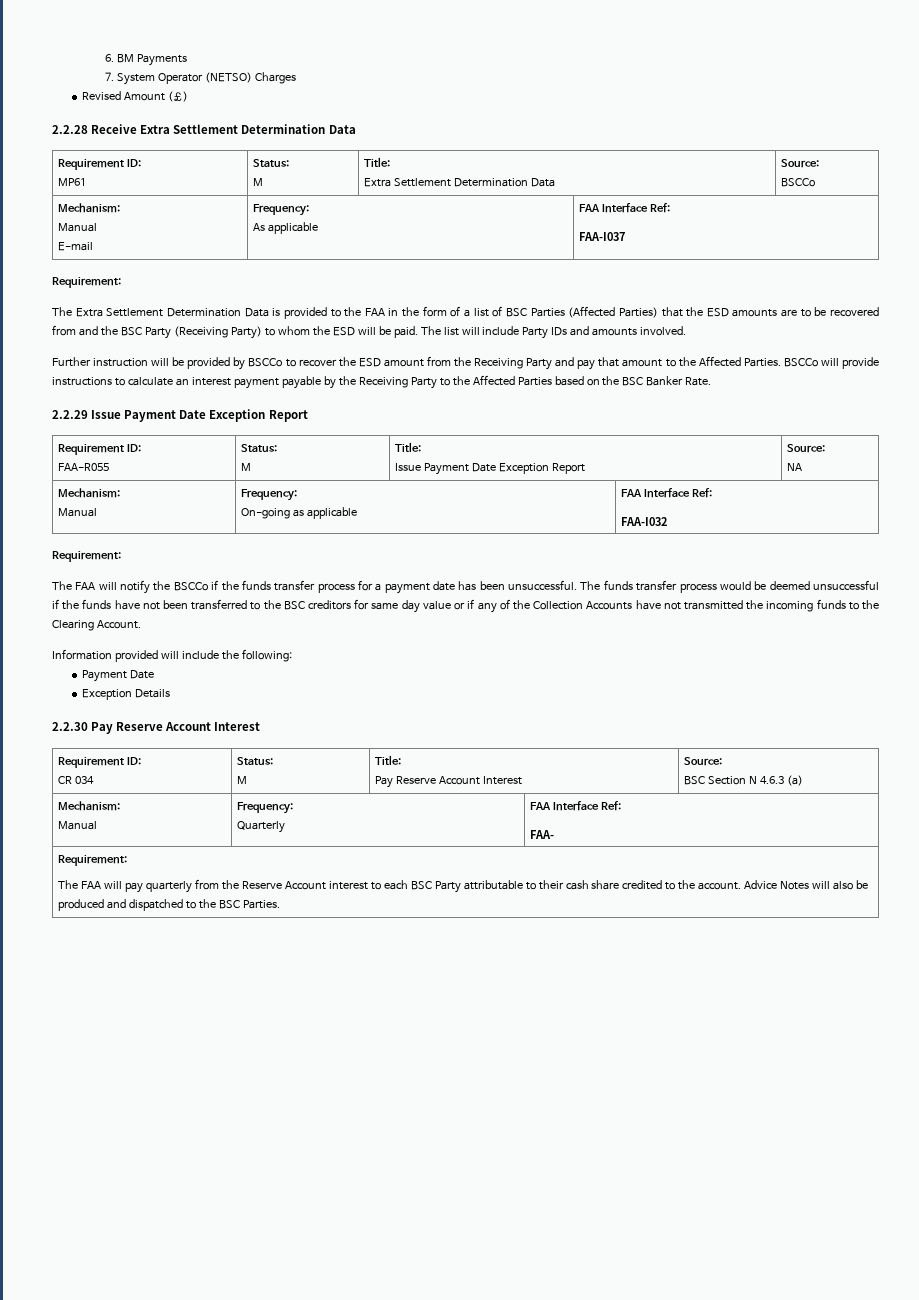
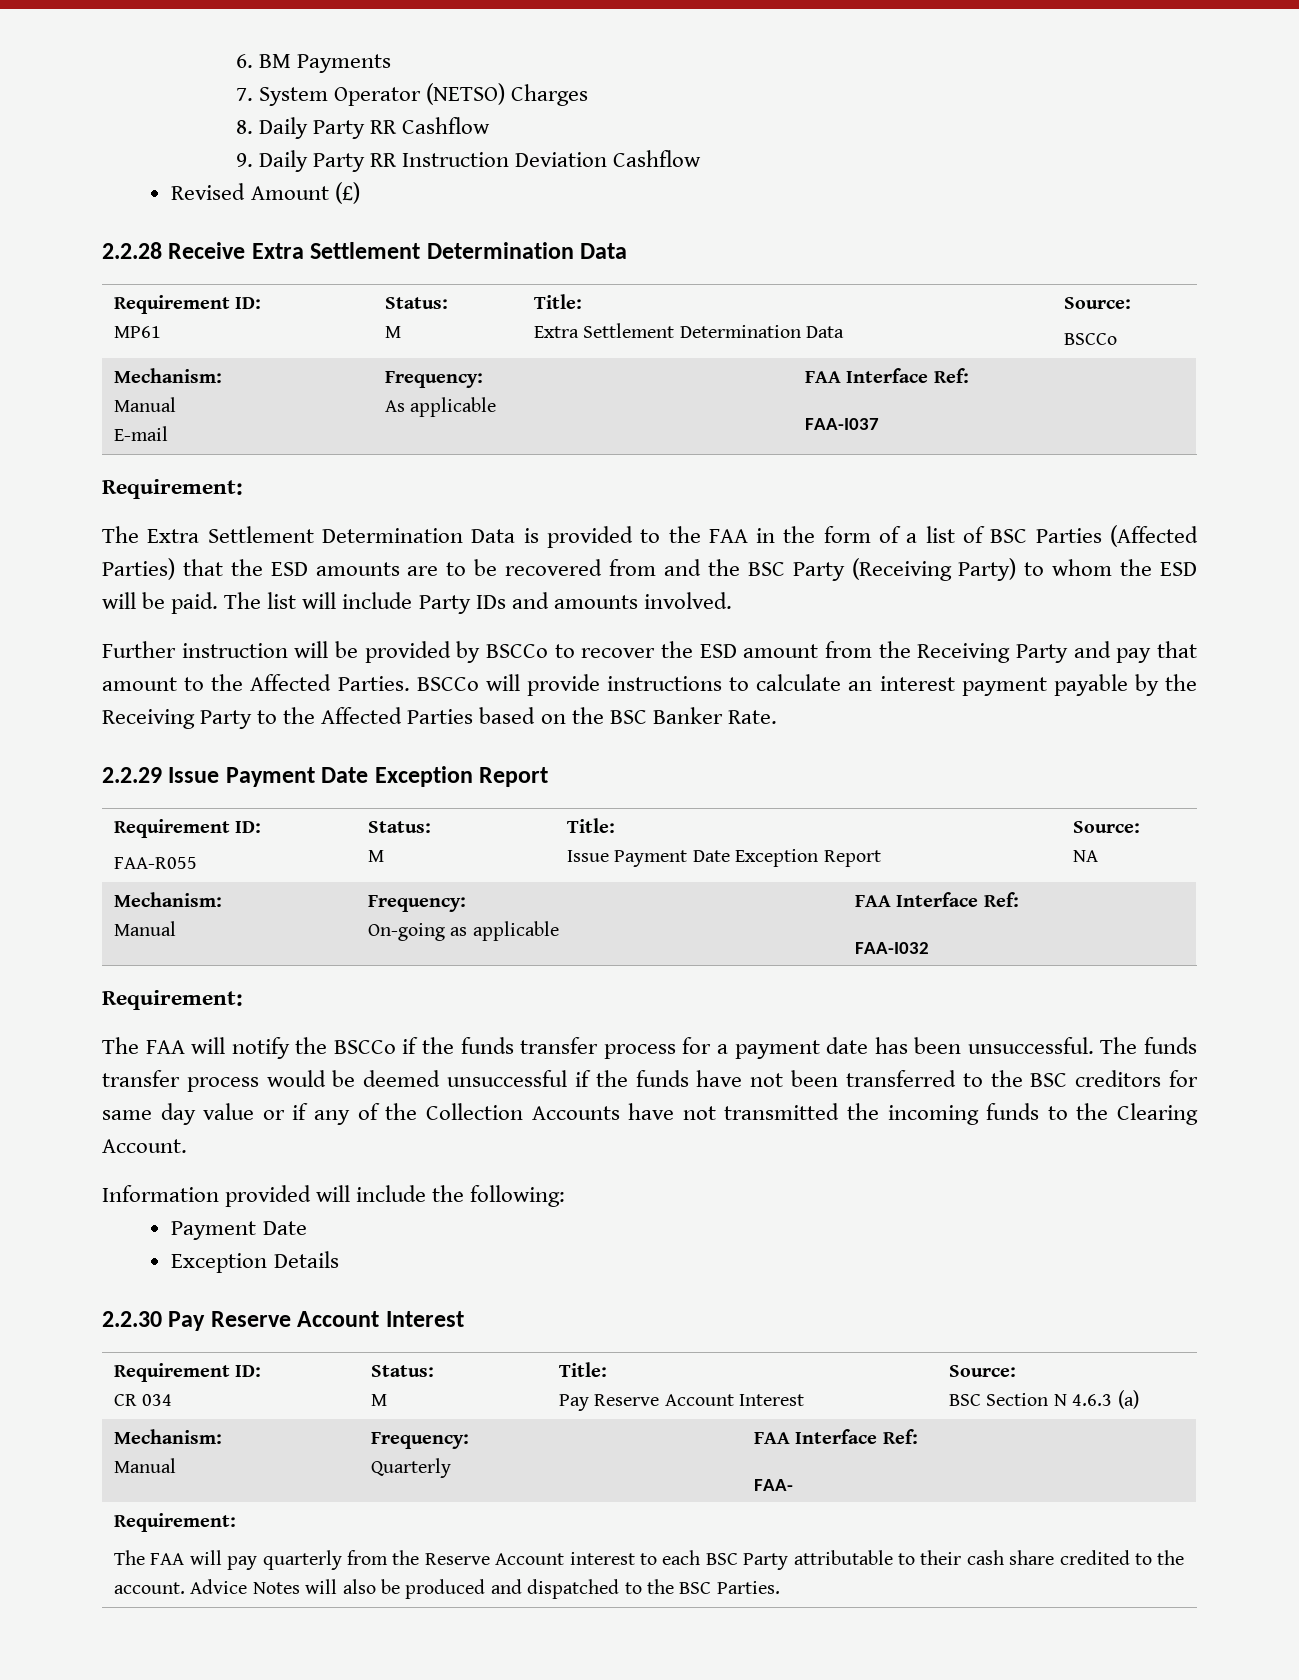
(297, 78) none -> [236,117,491,139] [236,150,702,172] // 8. Daily Party RR Cashflow // 9. Daily Party RR Instruction Deviation Cashflow

